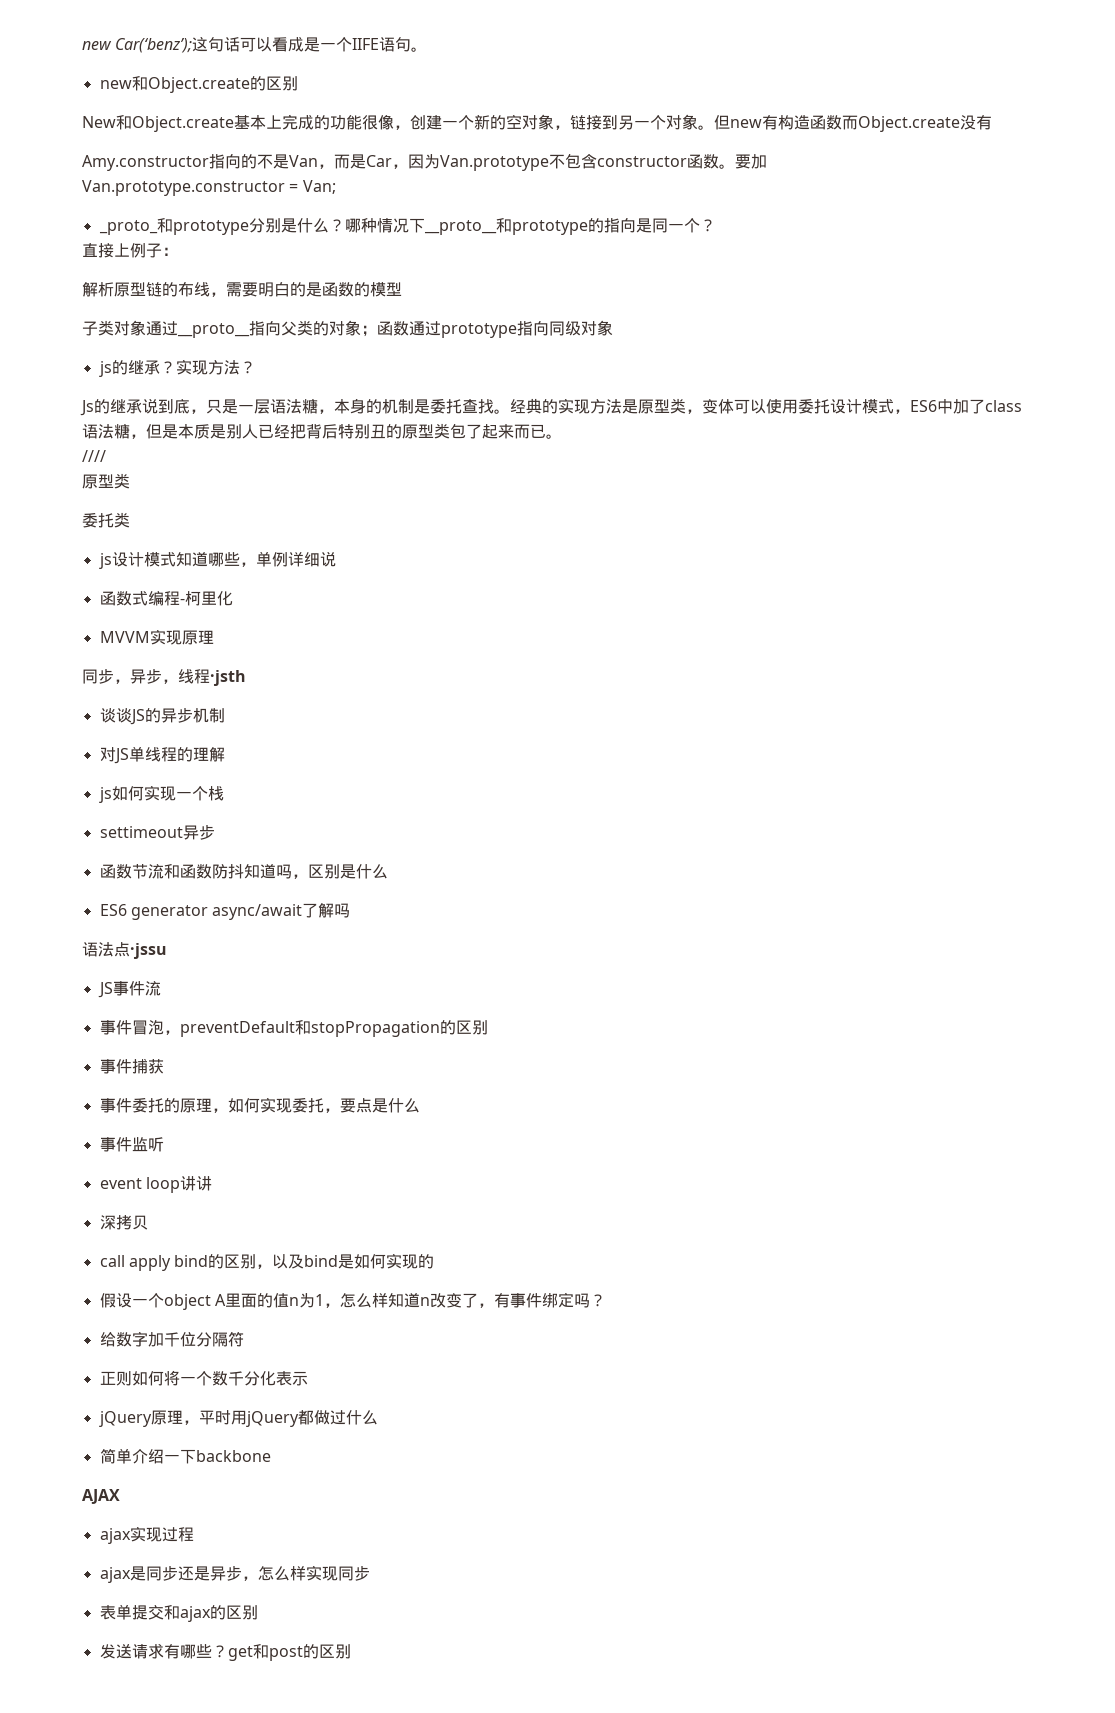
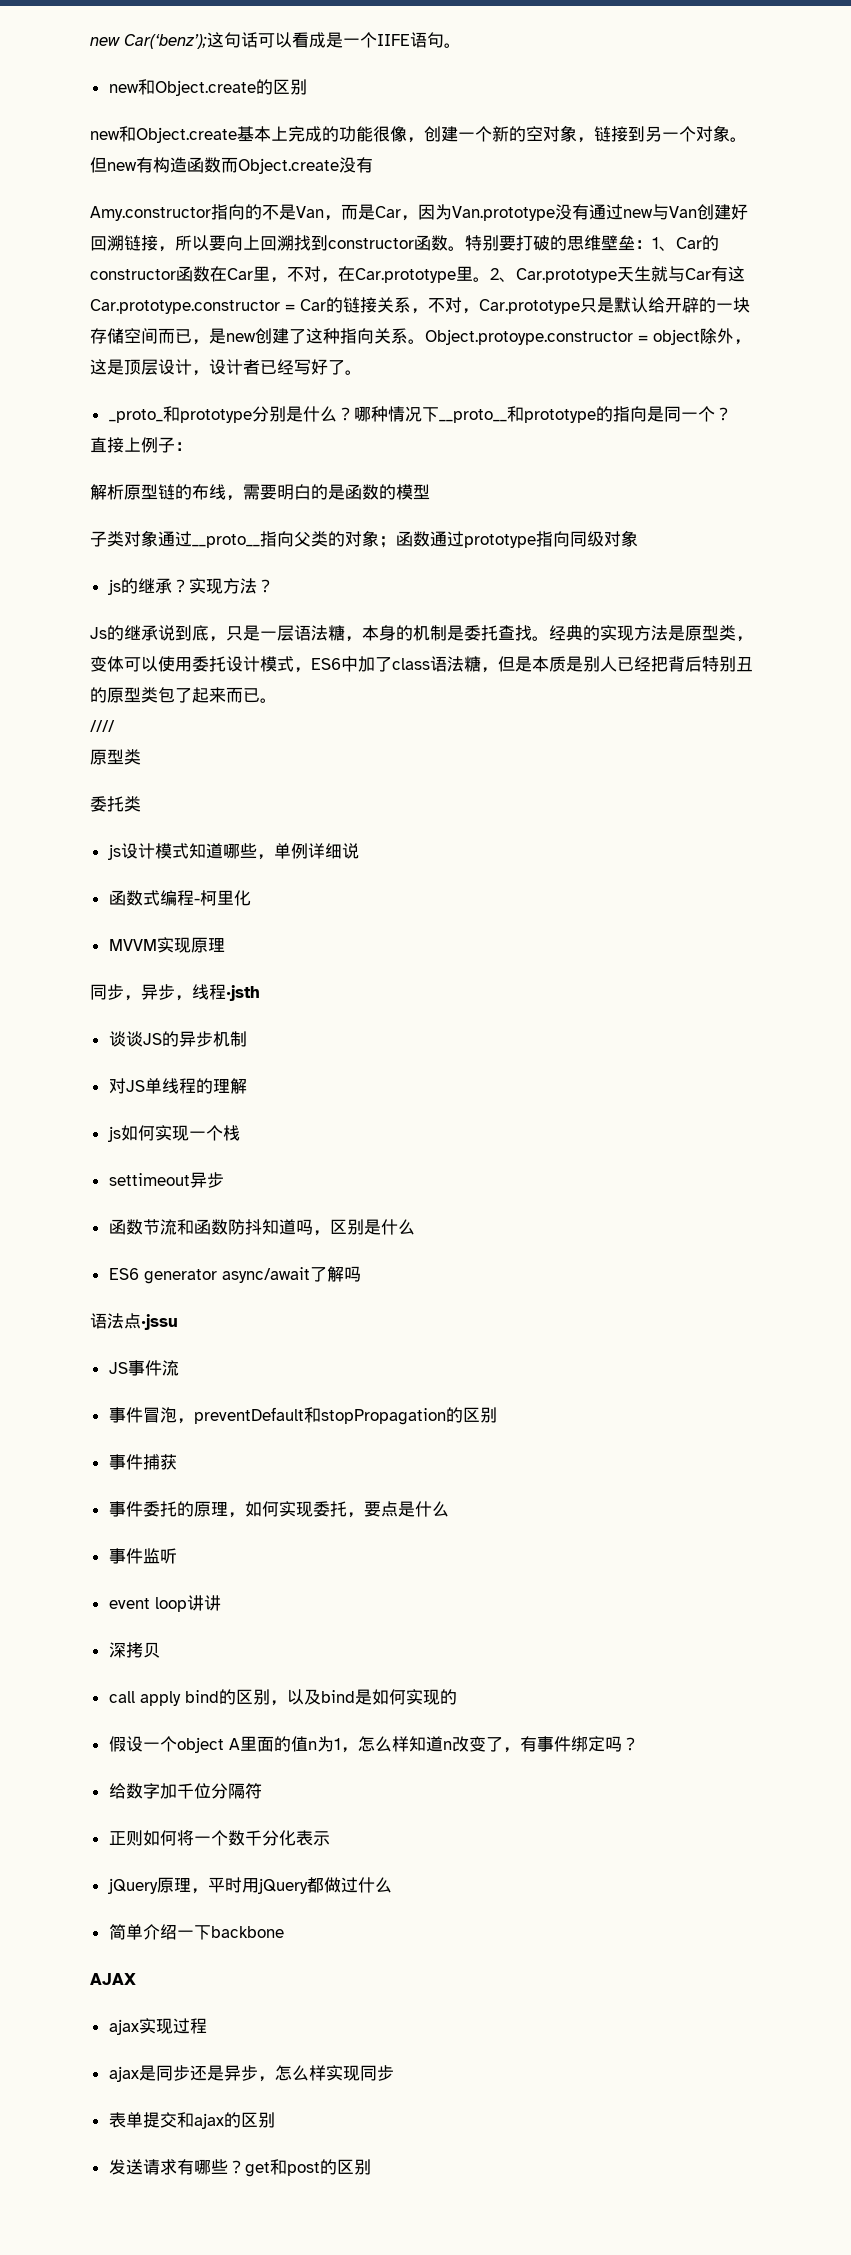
[82,116,116,128] New -> [90,131,120,140] new
[549,153,767,169] [82,180,336,196] 不包含constructor函数。要加 // Van.prototype.constructor = Van; -> [555,204,748,220] [90,235,719,252] [90,266,745,283] [90,297,750,314] [90,328,751,345] [90,359,362,376] 没有通过new与Van创建好回溯链接，所以要向上回溯找到constructor函数。特别要打破的思维壁垒：1、Car的constructor函数在Car里，不对，在Car.prototype里。2、Car.prototype天生就与Car有这Car.prototype.constructor = Car的链接关系，不对，Car.prototype只是默认给开辟的一块存储空间而已，是new创建了这种指向关系。Object.protoype.constructor = object除外，这是顶层设计，设计者已经写好了。

